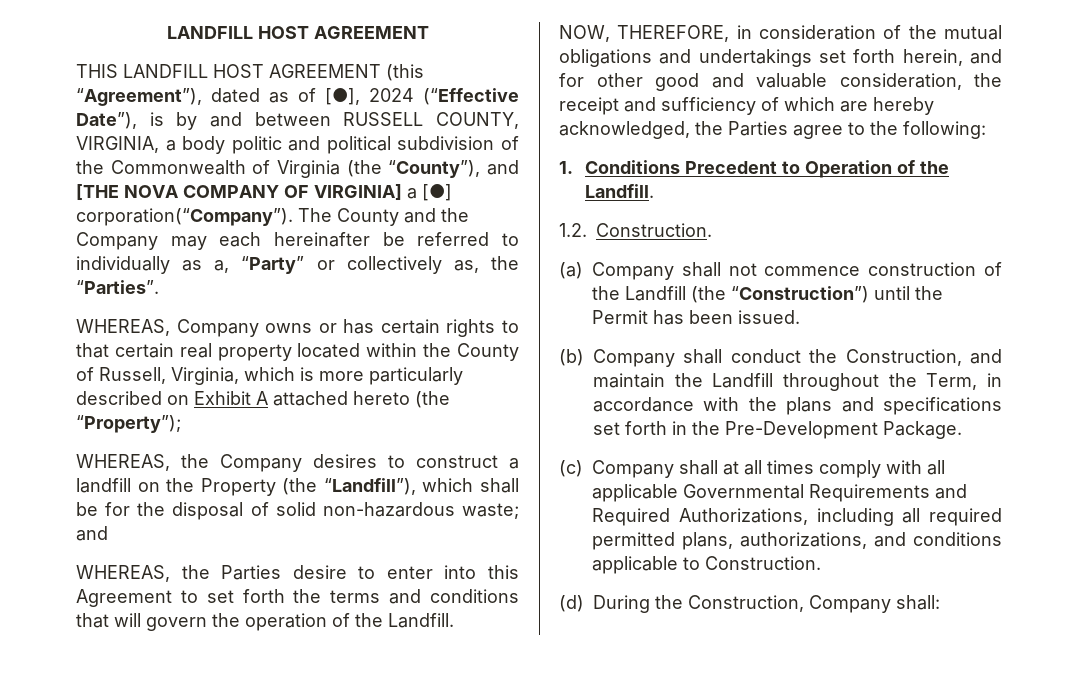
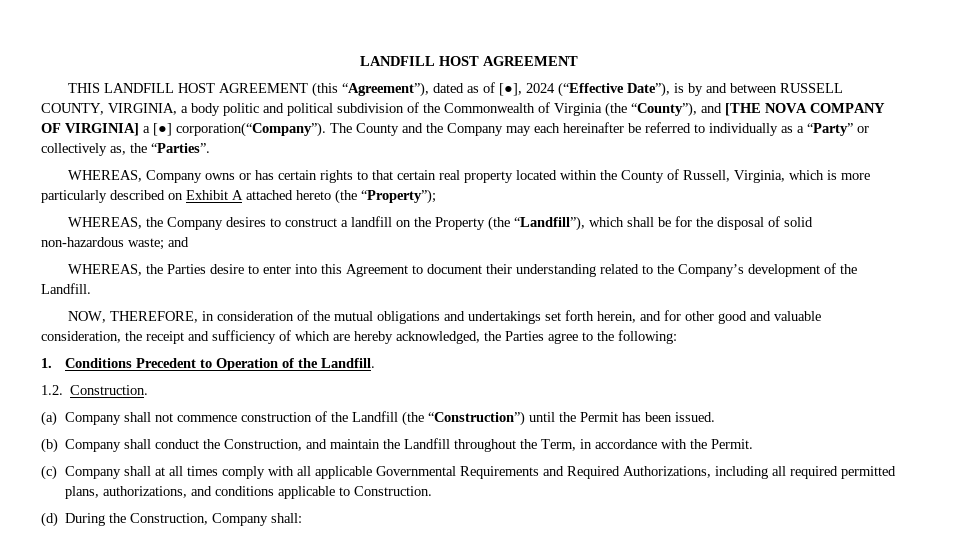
[214,260,230,273] a, -> [797,126,804,133] a
[206,589,519,604] [76,613,327,631] set forth the terms and conditions that will govern the operation -> [426,264,820,277] document their understanding related to the Company’s development
[786,397,1002,415] [593,421,962,439] plans and specifications set forth in the Pre-Development Package. -> [711,439,754,449] Permit.

